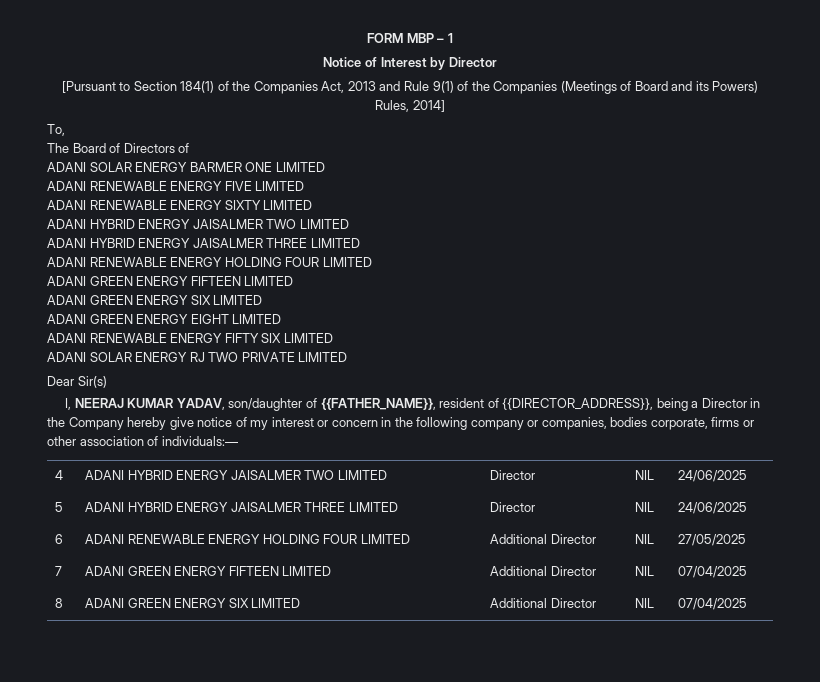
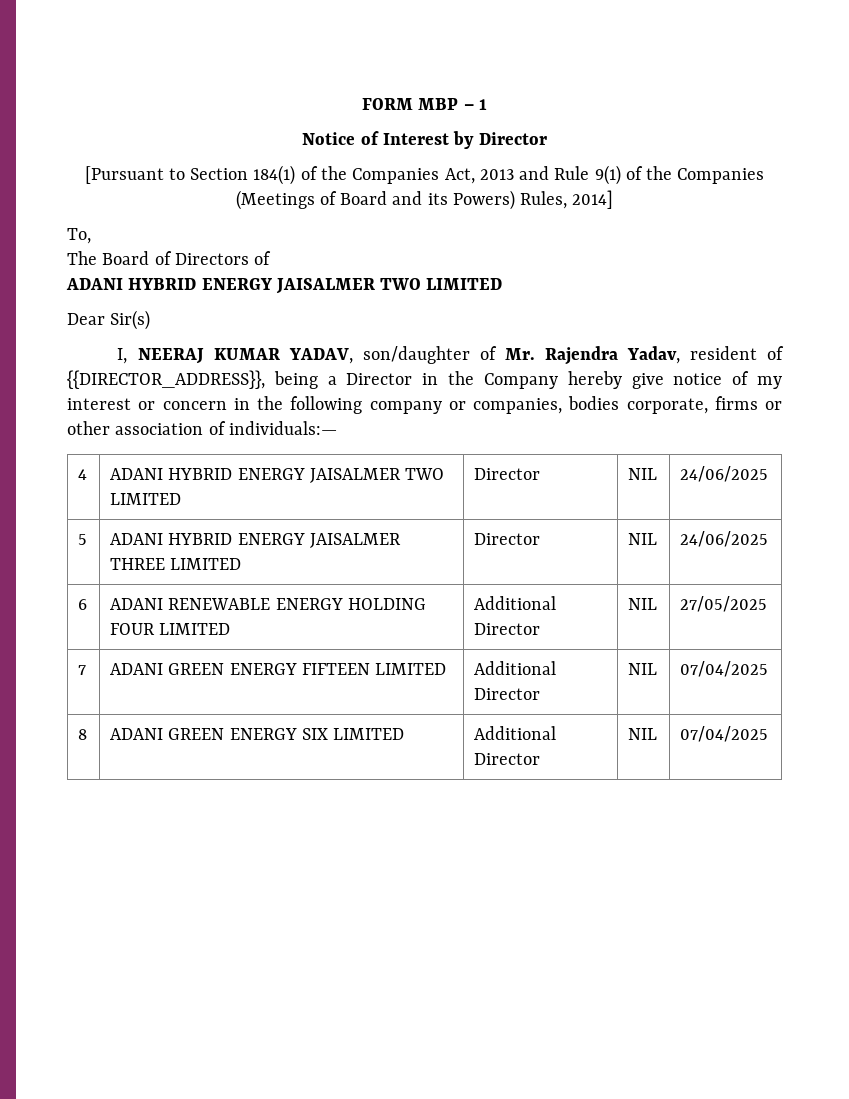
[47,162,325,172] [47,181,305,191] [47,200,313,210] [47,219,349,229] [47,238,360,248] [47,257,372,267] [47,276,294,286] [47,295,263,305] [47,314,282,324] [47,333,333,343] [47,352,348,362] // ADANI SOLAR ENERGY BARMER ONE LIMITED // ADANI RENEWABLE ENERGY FIVE LIMITED // ADANI RENEWABLE ENERGY SIXTY LIMITED // ADANI HYBRID ENERGY JAISALMER TWO LIMITED // ADANI HYBRID ENERGY JAISALMER THREE LIMITED // ADANI RENEWABLE ENERGY HOLDING FOUR LIMITED // ADANI GREEN ENERGY FIFTEEN LIMITED // ADANI GREEN ENERGY SIX LIMITED // ADANI GREEN ENERGY EIGHT LIMITED // ADANI RENEWABLE ENERGY FIFTY SIX LIMITED // ADANI SOLAR ENERGY RJ TWO PRIVATE LIMITED -> [66,278,503,294] // ADANI HYBRID ENERGY JAISALMER TWO LIMITED
[320,398,436,410] {{FATHER_NAME}}, -> [504,346,680,365] Mr. Rajendra Yadav,

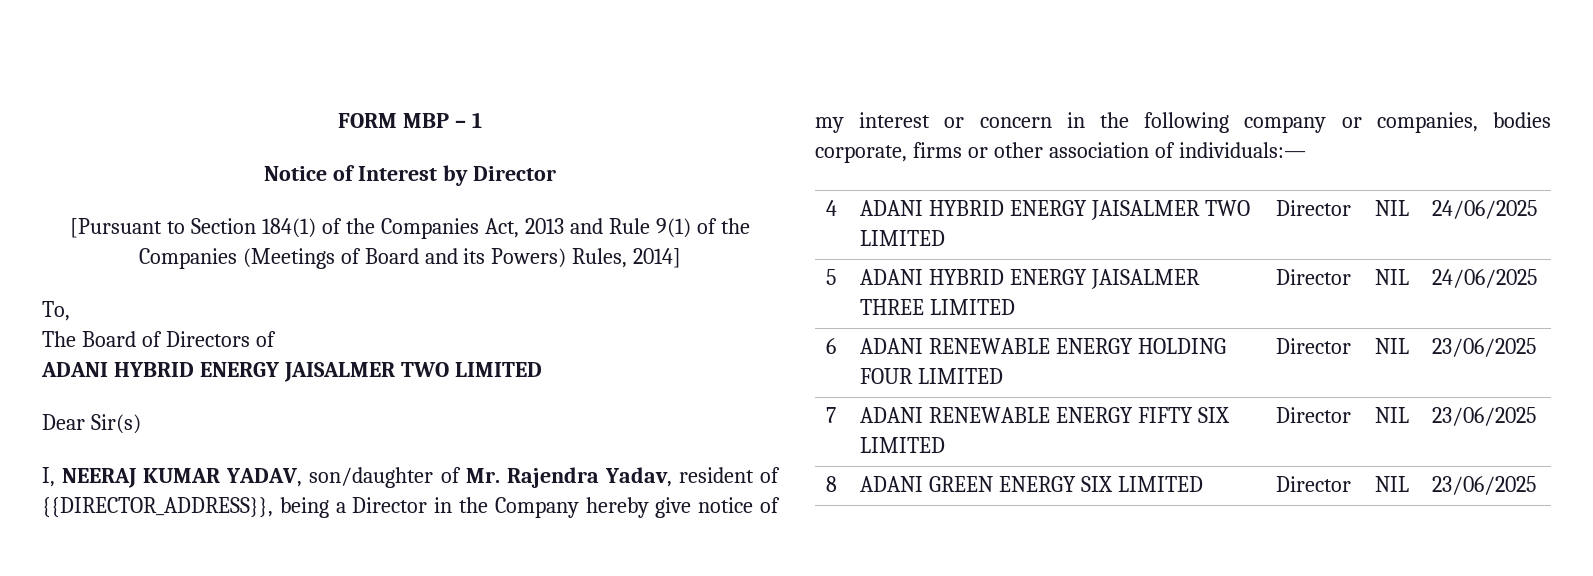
[474,596,557,610] [474,623,541,635] [628,598,658,610] [680,596,768,612] Additional Director | NIL | 27/05/2025 -> [1276,338,1352,354] [1375,338,1410,354] [1432,338,1537,357] Director | NIL | 23/06/2025
[168,663,447,675] [474,661,557,675] [474,688,541,700] [628,663,658,675] [680,661,769,677] GREEN ENERGY FIFTEEN LIMITED | Additional Director | NIL | 07/04/2025 -> [929,407,1230,423] [860,437,946,453] [1276,407,1352,423] [1375,407,1410,423] [1432,407,1537,426] RENEWABLE ENERGY FIFTY SIX LIMITED | Director | NIL | 23/06/2025
[474,726,557,740] [474,753,541,765] [628,728,658,740] [680,726,769,742] Additional Director | NIL | 07/04/2025 -> [1276,476,1352,492] [1375,476,1410,492] [1432,476,1537,495] Director | NIL | 23/06/2025

